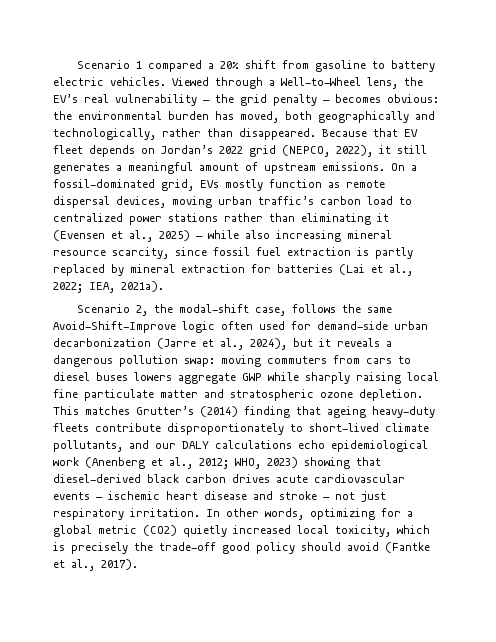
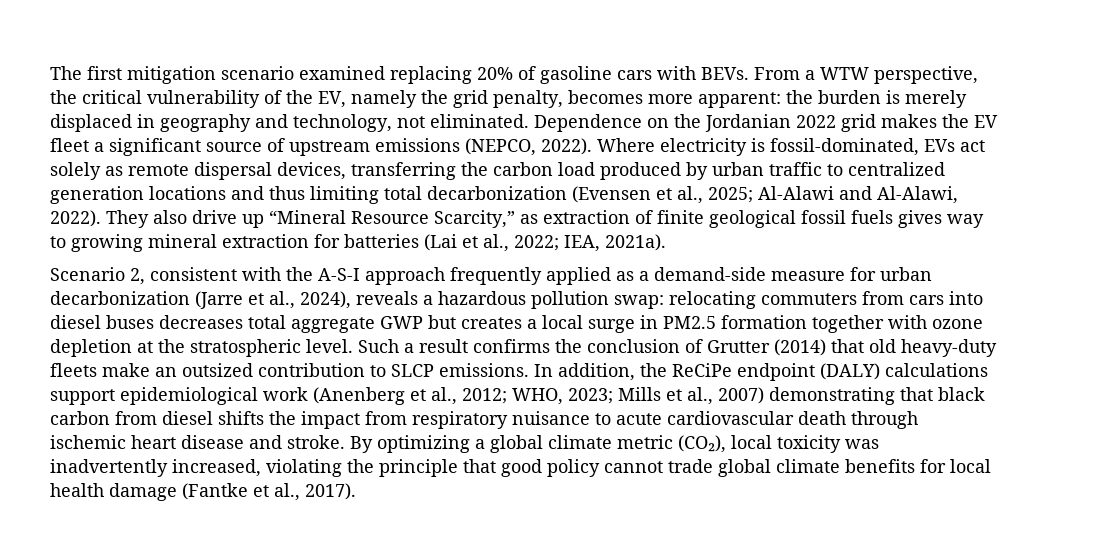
[77,60,436,72] [53,77,423,89] [53,94,439,106] [53,111,435,123] [53,128,418,140] [53,145,427,157] [53,162,417,174] [53,179,385,191] [53,196,412,208] [53,213,389,225] [53,230,392,242] [53,247,413,259] [53,264,124,276] Scenario 1 compared a 20% shift from gasoline to battery electric vehicles. Viewed through a Well-to-Wheel lens, the EV’s real vulnerability — the grid penalty — becomes obvious: the environmental burden has moved, both geographically and technologically, rather than disappeared. Because that EV fleet depends on Jordan’s 2022 grid (NEPCO, 2022), it still generates a meaningful amount of upstream emissions. On a fossil-dominated grid, EVs mostly function as remote dispersal devices, moving urban traffic’s carbon load to centralized power stations rather than eliminating it (Evensen et al., 2025) — while also increasing mineral resource scarcity, since fossil fuel extraction is partly replaced by -> [50,66,978,84] [50,90,967,108] [50,114,998,132] [50,138,985,156] [50,162,945,180] [50,186,958,204] [50,210,984,228] [50,234,143,252] The first mitigation scenario examined replacing 20% of gasoline cars with BEVs. From a WTW perspective, the critical vulnerability of the EV, namely the grid penalty, becomes more apparent: the burden is merely displaced in geography and technology, not eliminated. Dependence on the Jordanian 2022 grid makes the EV fleet a significant source of upstream emissions (NEPCO, 2022). Where electricity is fossil-dominated, EVs act solely as remote dispersal devices, transferring the carbon load produced by urban traffic to centralized generation locations and thus limiting total decarbonization (Evensen et al., 2025; Al-Alawi and Al-Alawi, 2022). They also drive up “Mineral Resource Scarcity,” as extraction of finite geological fossil fuels gives way to growing
[154,304,393,316] [53,321,388,333] the modal-shift case, follows the same Avoid-Shift-Improve logic often used for demand-side -> [150,267,876,285] consistent with the A-S-I approach frequently applied as a demand-side measure for
[293,338,331,347] but it -> (351, 300) none
[53,355,113,367] dangerous -> [438,291,526,305] hazardous
[221,355,261,367] moving -> [669,291,756,309] relocating
[398,356,411,364] to -> [949,291,983,305] into
[134,372,439,384] [53,389,423,401] [53,406,435,418] [53,423,429,435] [53,440,325,452] lowers aggregate GWP while sharply raising local fine particulate matter and stratospheric ozone depletion. This matches Grutter’s (2014) finding that ageing heavy-duty fleets contribute disproportionately to short-lived climate pollutants, and our DALY calculations echo -> [159,315,983,333] [50,339,997,357] [50,363,988,381] [50,389,115,405] decreases total aggregate GWP but creates a local surge in PM2.5 formation together with ozone depletion at the stratospheric level. Such a result confirms the conclusion of Grutter (2014) that old heavy-duty fleets make an outsized contribution to SLCP emissions. In addition, the ReCiPe endpoint (DALY) calculations support
[267,457,381,469] [53,474,405,483] [53,491,386,502] [53,508,413,520] [53,525,430,537] [53,542,379,554] 2023) showing that diesel-derived black carbon drives acute cardiovascular events — ischemic heart disease and stroke — not just respiratory irritation. In other words, optimizing for a global metric (CO2) quietly increased local toxicity, which is precisely the trade-off good policy should avoid -> [568,387,985,405] [50,411,918,429] [50,435,879,453] [50,459,991,477] [50,483,177,501] 2023; Mills et al., 2007) demonstrating that black carbon from diesel shifts the impact from respiratory nuisance to acute cardiovascular death through ischemic heart disease and stroke. By optimizing a global climate metric (CO₂), local toxicity was inadvertently increased, violating the principle that good policy cannot trade global climate benefits for local health damage

